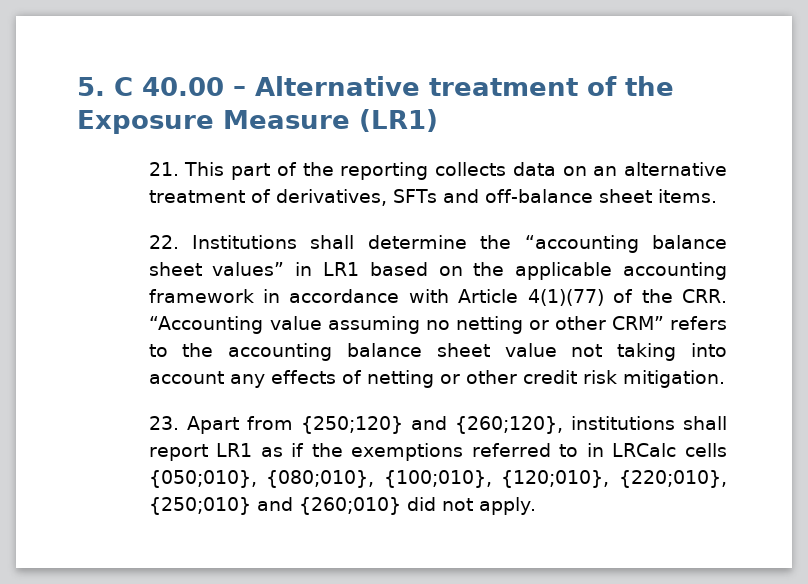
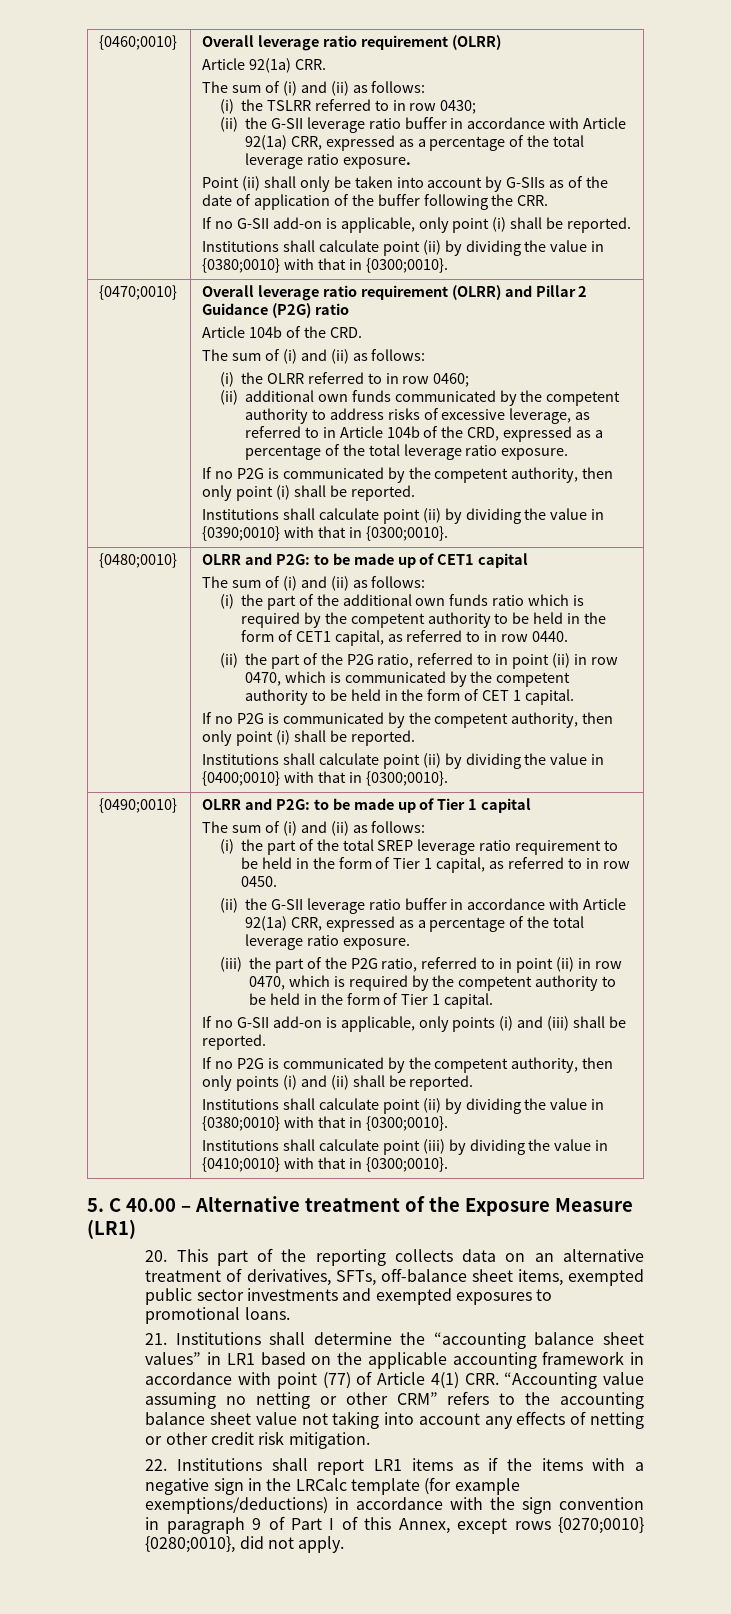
(77, 86) none -> [99,35,178,50] [202,35,501,51] [202,58,326,73] [202,81,426,96] [219,99,477,114] [219,117,627,133] [244,135,585,151] [244,153,411,169] [202,176,609,192] [202,194,549,210] [202,217,632,233] [202,240,605,256] [202,258,448,273] [99,285,178,300] [202,285,588,301] [202,303,349,318] [202,326,362,338] [202,349,426,364] [219,372,470,387] [219,390,621,406] [244,408,591,424] [244,426,603,442] [244,444,569,460] [202,467,614,483] [202,485,415,501] [202,508,605,524] [202,526,448,541] [99,553,178,568] [202,553,529,568] [202,576,426,591] [219,594,585,610] [240,612,607,628] [240,630,569,646] [219,653,618,669] [244,671,571,687] [244,689,574,705] [202,712,614,728] [202,730,415,746] [202,753,605,769] [202,771,448,786] [99,798,178,813] [202,798,532,813] [202,821,426,836] [219,839,619,855] [240,857,630,873] [240,876,277,887] [219,898,627,914] [244,916,585,932] [244,934,410,950] [219,957,622,973] [248,975,617,991] [248,993,494,1009] [202,1016,627,1032] [202,1034,267,1050] [202,1057,614,1073] [202,1075,474,1091] [202,1098,605,1114] [202,1116,448,1131] [202,1139,609,1155] [202,1157,448,1172] {0460;0010} | Overall leverage ratio requirement (OLRR) // Article 92(1a) CRR. // The sum of (i) and (ii) as follows: // (i) the TSLRR referred to in row 0430; // (ii) the G-SII leverage ratio buffer in accordance with Article 92(1a) CRR, expressed as a percentage of the total leverage ratio exposure. // Point (ii) shall only be taken into account by G-SIIs as of the date of application of the buffer following the CRR. // If no G-SII add-on is applicable, only point (i) shall be reported. // Institutions shall calculate point (ii) by dividing the value in {0380;0010} with that in {0300;0010}. // {0470;0010} | Overall leverage ratio requirement (OLRR) and Pillar 2 Guidance (P2G) ratio // Article 104b of the CRD. // The sum of (i) and (ii) as follows: // (i) the OLRR referred to in row 0460; // (ii) additional own funds communicated by the competent authority to address risks of excessive leverage, as referred to in Article 104b of the CRD, expressed as a percentage of the total leverage ratio exposure. // If no P2G is communicated by the competent authority, then only point (i) shall be reported. // Institutions shall calculate point (ii) by dividing the value in {0390;0010} with that in {0300;0010}. // {0480;0010} | OLRR and P2G: to be made up of CET1 capital // The sum of (i) and (ii) as follows: // (i) the part of the additional own funds ratio which is required by the competent authority to be held in the form of CET1 capital, as referred to in row 0440. // (ii) the part of the P2G ratio, referred to in point (ii) in row 0470, which is communicated by the competent authority to be held in the form of CET 1 capital. // If no P2G is communicated by the competent authority, then only point (i) shall be reported. // Institutions shall calculate point (ii) by dividing the value in {0400;0010} with that in {0300;0010}. // {0490;0010} | OLRR and P2G: to be made up of Tier 1 capital // The sum of (i) and (ii) as follows: // (i) the part of the total SREP leverage ratio requirement to be held in the form of Tier 1 capital, as referred to in row 0450. // (ii) the G-SII leverage ratio buffer in accordance with Article 92(1a) CRR, expressed as a percentage of the total leverage ratio exposure. // (iii) the part of the P2G ratio, referred to in point (ii) in row 0470, which is required by the competent authority to be held in the form of Tier 1 capital. // If no G-SII add-on is applicable, only points (i) and (iii) shall be reported. // If no P2G is communicated by the competent authority, then only points (i) and (ii) shall be reported. // Institutions shall calculate point (ii) by dividing the value in {0380;0010} with that in {0300;0010}. // Institutions shall calculate point (iii) by dividing the value in {0410;0010} with that in {0300;0010}. //
[148,162,179,176] 21. -> [145,1250,168,1262] 20.
[392,189,718,203] [148,235,179,249] SFTs and off-balance sheet items. // 22. -> [335,1268,645,1286] [145,1288,553,1305] [145,1307,290,1324] [145,1333,168,1345] SFTs, off-balance sheet items, exempted public sector investments and exempted exposures to promotional loans. // 21.
[458,289,673,306] Article 4(1)(77) of the -> [276,1371,459,1389] point (77) of Article 4(1)
[148,416,675,434] 23. Apart from {250;120} and {260;120}, institutions -> [145,1458,263,1471] 22. Institutions
(253, 450) none -> [411,1458,453,1471] items
[351,443,727,461] [148,470,727,488] [148,497,401,515] exemptions referred to in LRCalc cells {050;010}, {080;010}, {100;010}, {120;010}, {220;010}, {250;010} and {260;010} -> [541,1458,645,1471] [145,1477,520,1495] [145,1497,644,1514] [145,1516,644,1534] [145,1536,236,1553] items with a negative sign in the LRCalc template (for example exemptions/deductions) in accordance with the sign convention in paragraph 9 of Part I of this Annex, except rows {0270;0010} {0280;0010},

